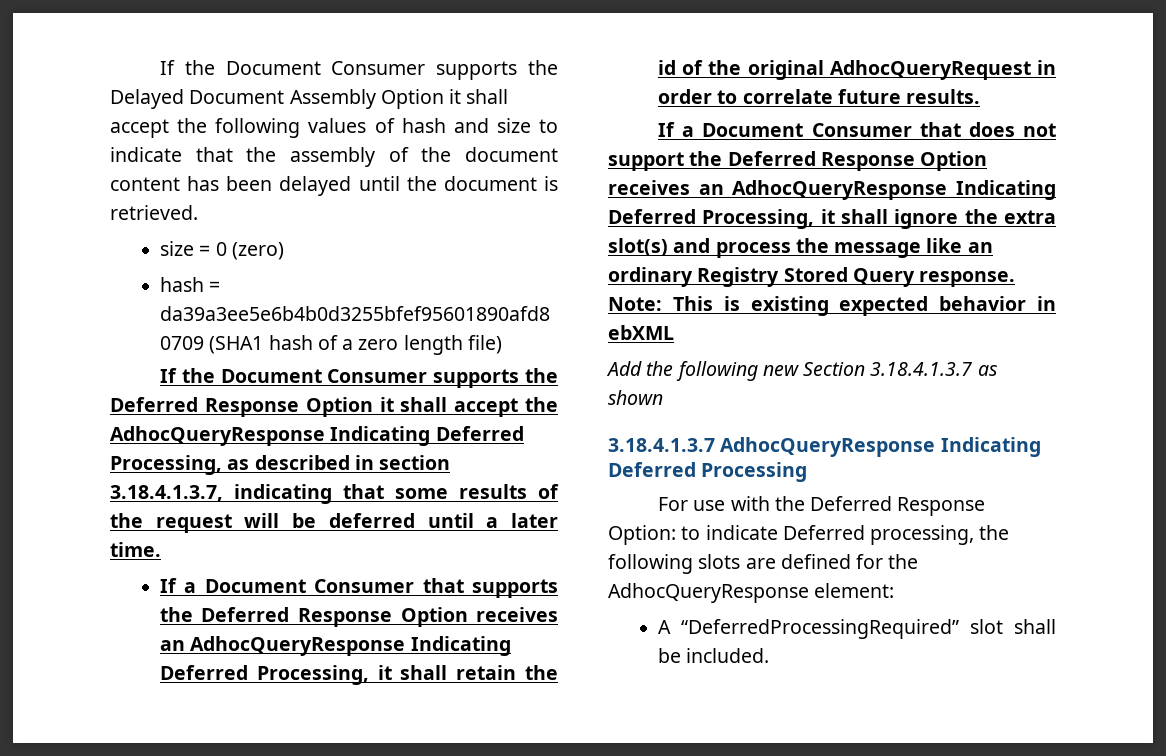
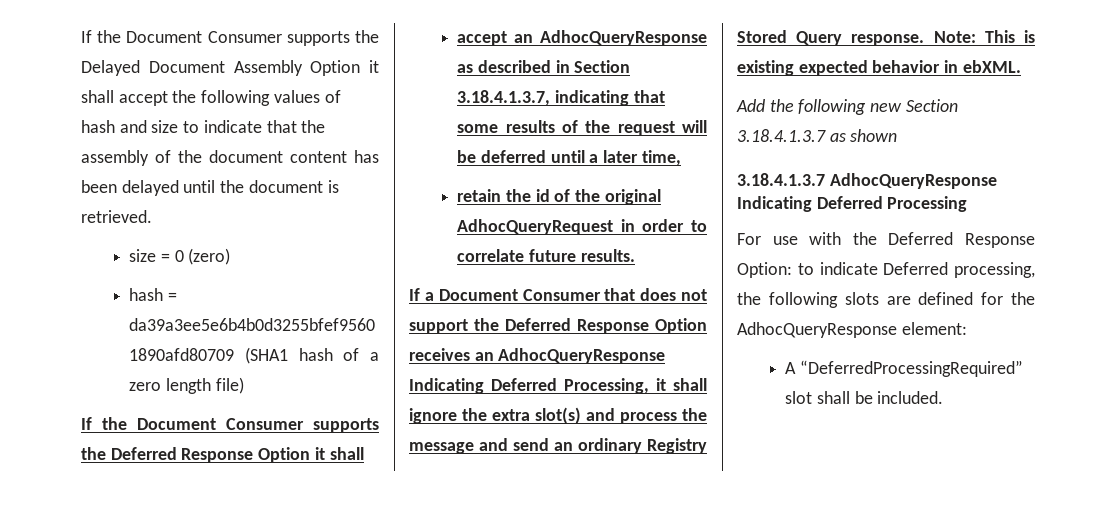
[454,397,558,417] [110,426,524,446] [110,455,222,475] accept the AdhocQueryResponse Indicating Deferred Processing, -> [457,30,707,46] // accept an AdhocQueryResponse
[379,455,451,470] section -> [574,60,631,73] Section
[110,542,161,557] [159,578,558,598] [159,607,558,627] [159,636,511,656] [159,665,448,685] time. // If a Document Consumer that supports the Deferred Response Option receives an AdhocQueryResponse Indicating Deferred Processing, it shall -> [641,150,681,166] time, //
[926,238,963,253] like -> [479,438,549,451] and send
[608,325,674,340] ebXML -> [962,60,1021,73] ebXML.

